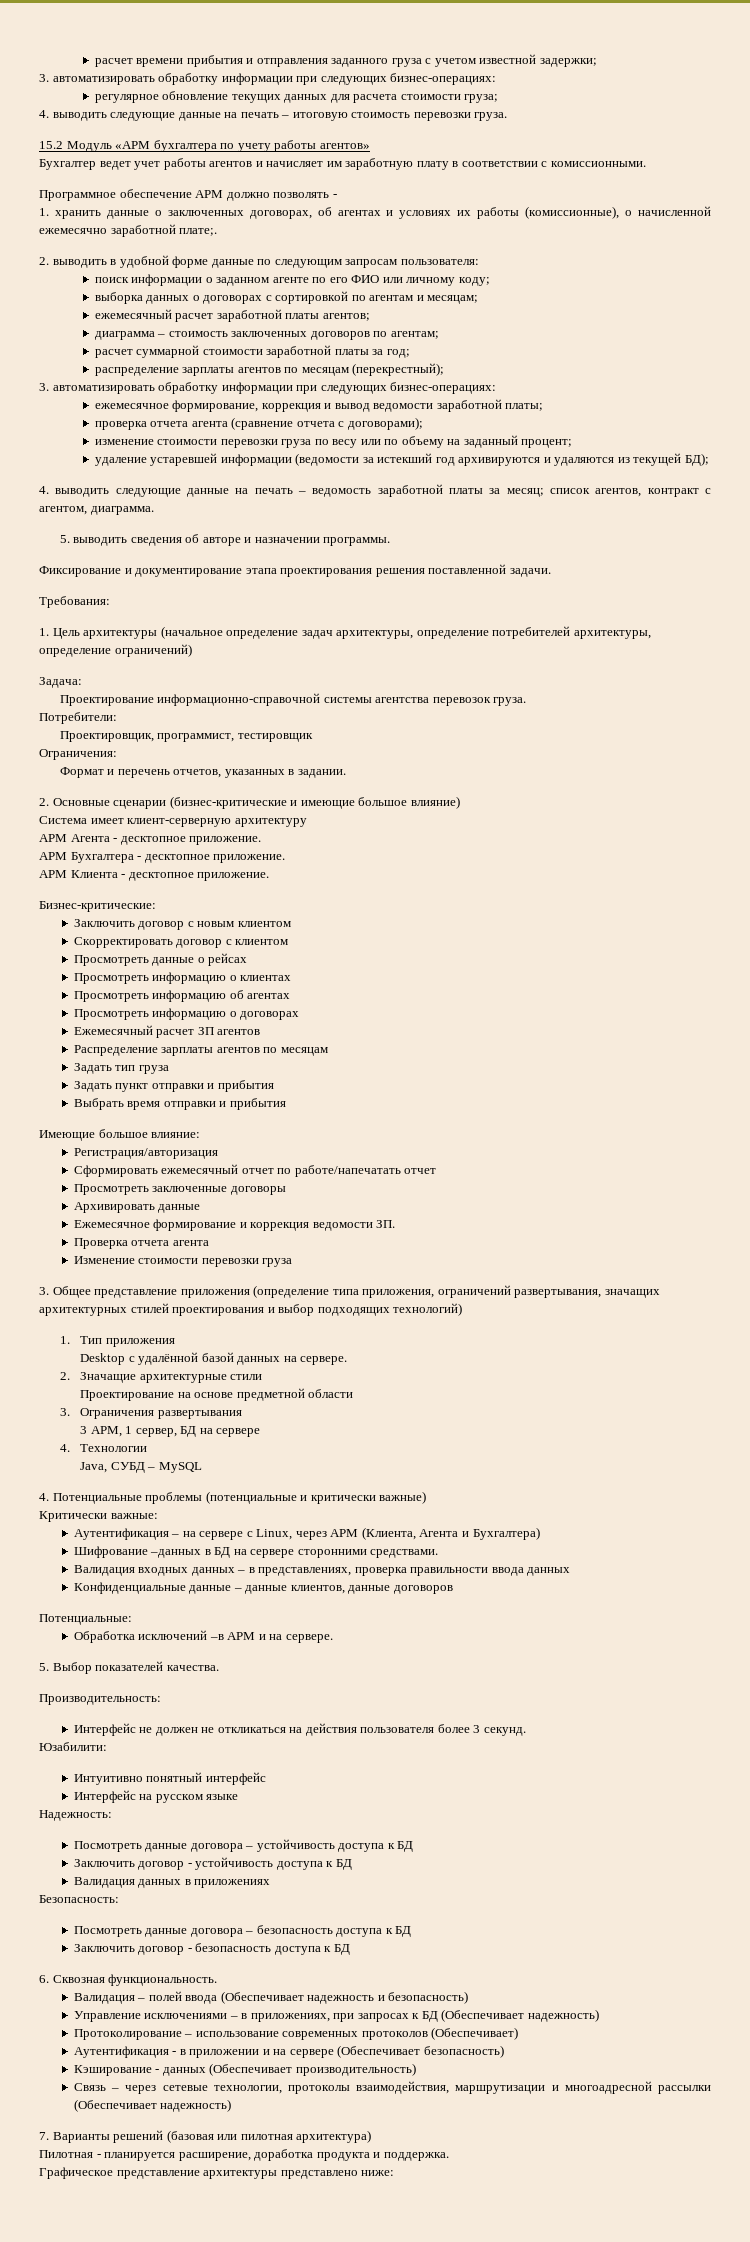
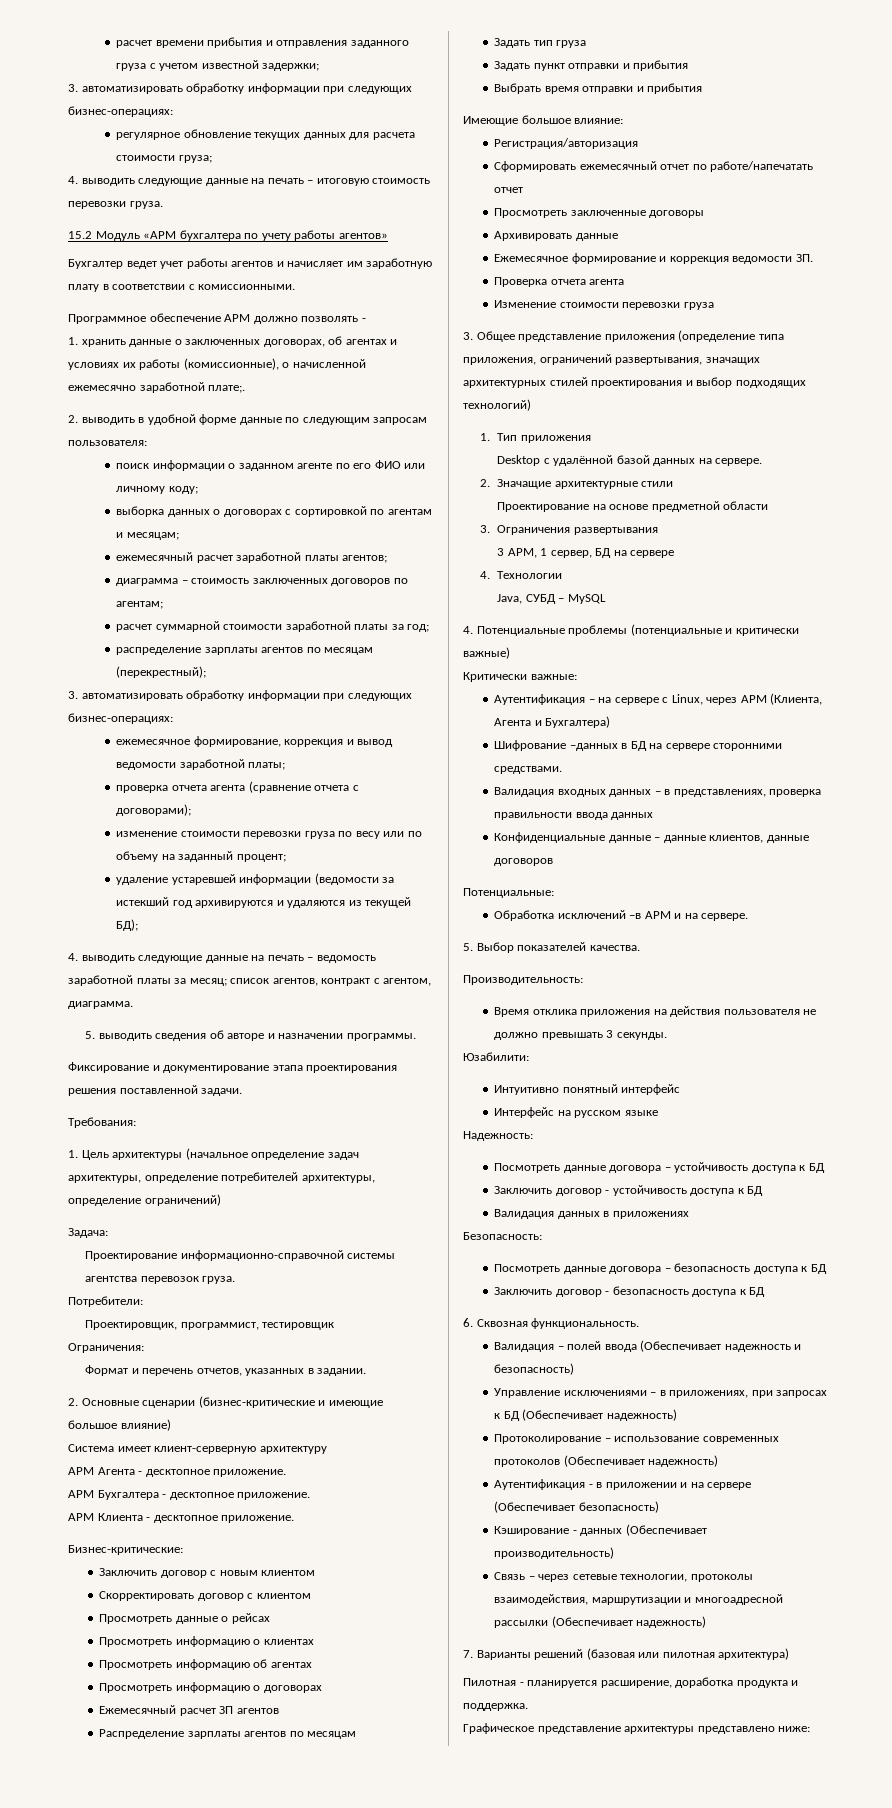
[73,1723,526,1736] Интерфейс не должен не откликаться на действия пользователя более 3 секунд. -> [494,1006,817,1017] [494,1030,667,1040] Время отклика приложения на действия пользователя не должно превышать 3 секунды.
[431,2027,519,2040] (Обеспечивает) -> [563,1455,719,1467] (Обеспечивает надежность)

